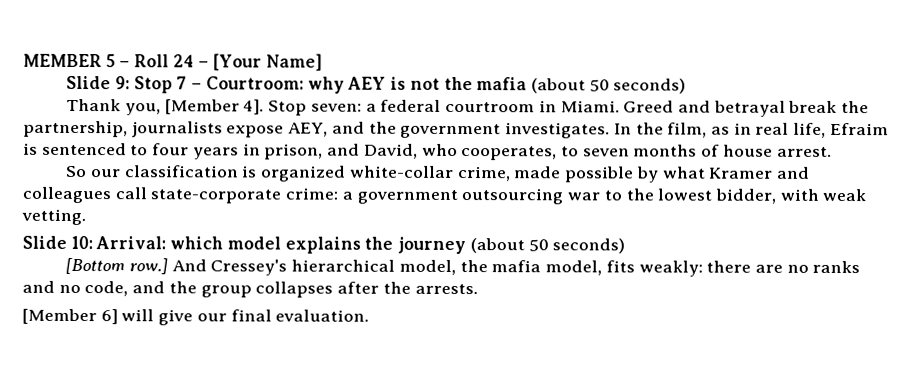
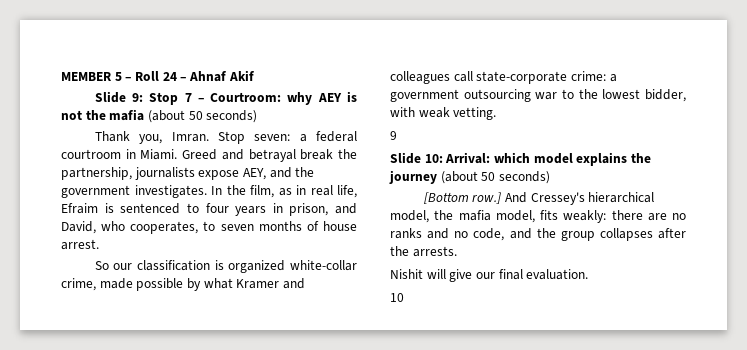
[212,53,324,71] [Your Name] -> [188,70,255,82] Ahnaf Akif
[164,99,265,115] [Member 4]. -> [171,132,209,142] Imran.
(86, 217) none -> [390,131,397,140] // 9
[22,308,118,325] [Member 6] -> [390,269,423,279] Nishit
(370, 315) none -> [390,293,404,302] // 10

